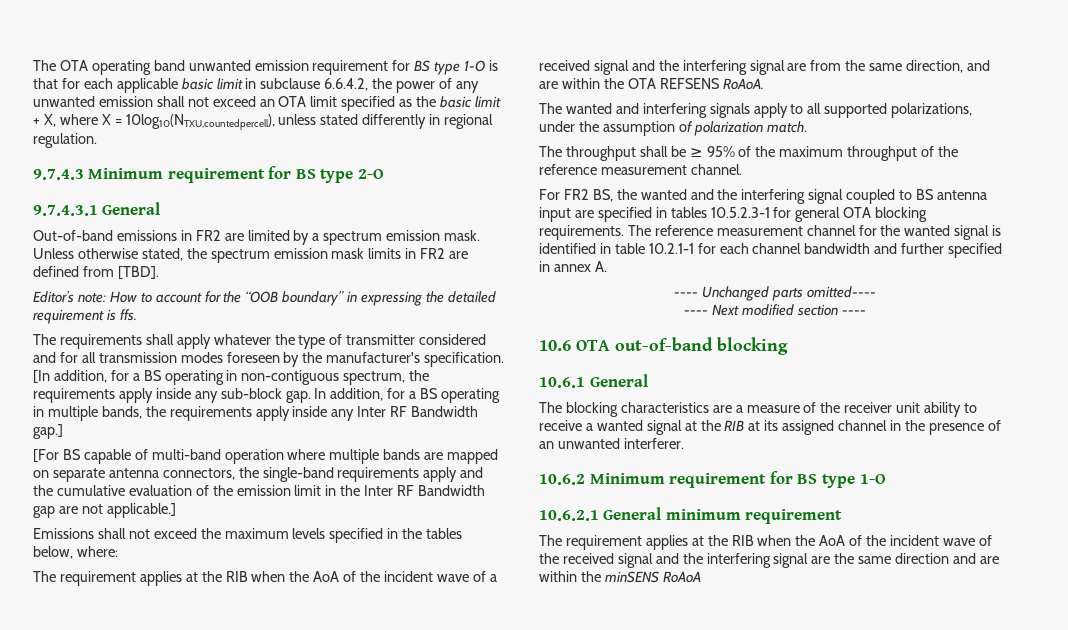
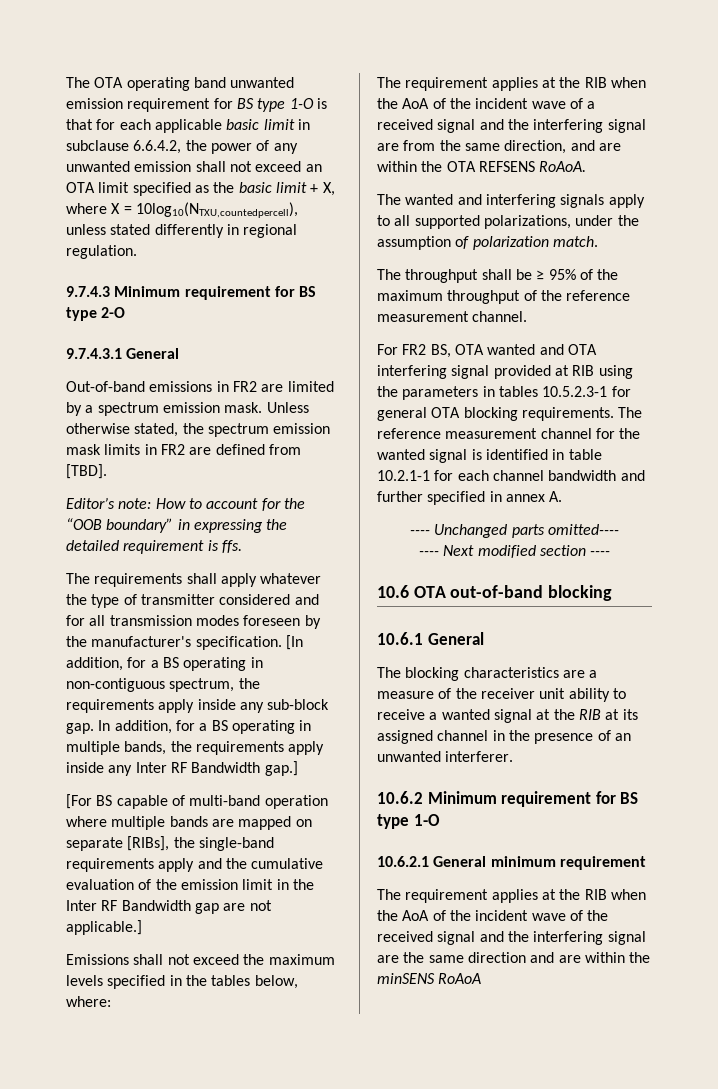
[108,468,235,480] antenna connectors, -> [127,836,170,851] [RIBs],
[616,189,987,204] [539,207,652,222] the wanted and the interfering signal coupled to BS antenna input are specified -> [454,344,597,355] [377,365,633,379] [377,386,479,400] OTA wanted and OTA interfering signal provided at RIB using the parameters

